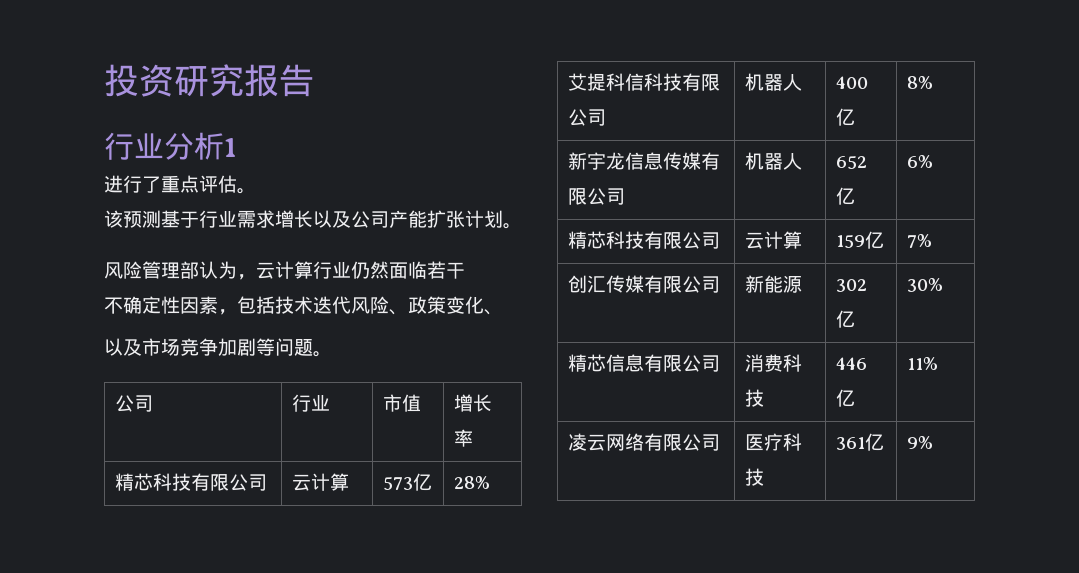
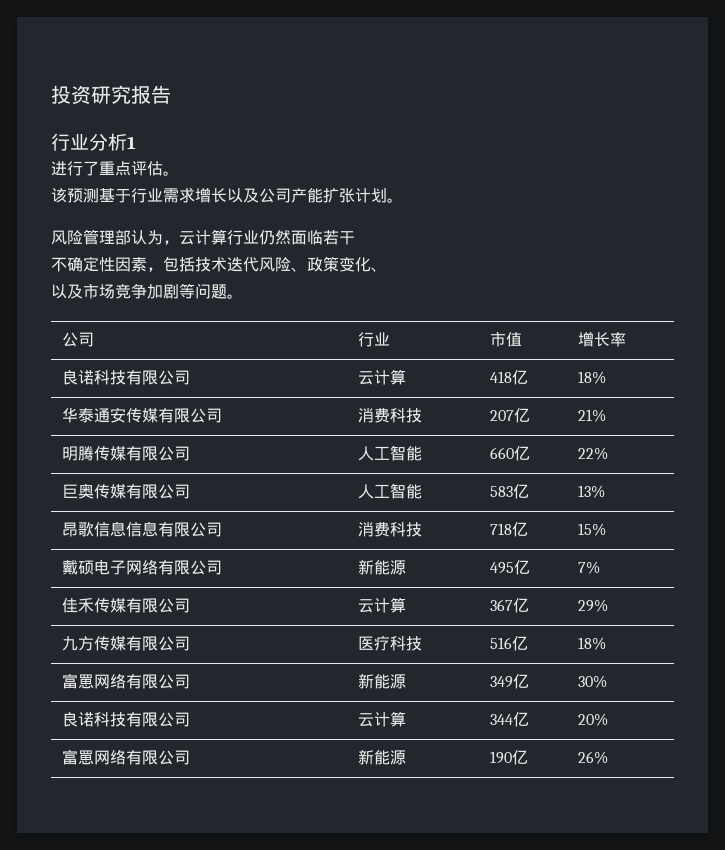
[115,473,268,491] [292,473,350,491] [383,473,433,491] [454,476,491,489] [568,73,721,91] [568,109,607,126] [745,73,803,91] [836,76,869,89] [836,108,856,126] [907,76,934,89] [568,152,721,170] [568,188,626,205] [745,152,803,170] [836,156,868,169] [836,187,856,205] [907,155,934,168] [568,231,721,249] [745,231,803,249] [836,231,885,249] [907,234,933,248] [568,275,721,293] [745,275,803,293] [836,279,868,292] [836,310,856,328] [907,278,944,292] [568,354,607,372] 精芯科技有限公司 | 云计算 | 573亿 | 28% // 艾提科信科技有限公司 | 机器人 | 400亿 | 8% // 新宇龙信息传媒有限公司 | 机器人 | 652亿 | 6% // 精芯科技有限公司 | 云计算 | 159亿 | 7% // 创汇传媒有限公司 | 新能源 | 302亿 | 30% // 精芯 -> [62,370,191,385] [358,369,407,385] [490,370,529,385] [578,371,607,384] [62,407,223,423] [358,408,423,423] [490,408,531,423] [578,409,607,422] [62,446,191,461] [358,445,423,461] [490,446,531,461] [578,447,609,460] [62,483,191,499] [358,483,423,499] [490,484,530,499] [578,485,606,498] [62,521,127,537] 良诺科技有限公司 | 云计算 | 418亿 | 18% // 华泰通安传媒有限公司 | 消费科技 | 207亿 | 21% // 明腾传媒有限公司 | 人工智能 | 660亿 | 22% // 巨奥传媒有限公司 | 人工智能 | 583亿 | 13% // 昂歌信息
[836,357,868,370] [836,389,856,407] [907,357,939,370] [568,433,721,451] 446亿 | 11% // 凌云网络有限公司 -> [490,522,529,537] [578,523,607,536] [62,560,223,575] [358,559,407,575] [490,560,531,575] [578,561,601,574] [62,598,191,613] [358,597,407,613] [490,598,530,613] [578,599,609,612] [62,636,191,651] 718亿 | 15% // 戴硕电子网络有限公司 | 新能源 | 495亿 | 7% // 佳禾传媒有限公司 | 云计算 | 367亿 | 29% // 九方传媒有限公司
[836,433,885,451] [907,436,934,449] 361亿 | 9% -> [490,636,529,651] [578,637,607,650] [62,673,191,689] [358,673,407,689] [490,674,530,689] [578,675,608,688] [62,712,191,727] [358,711,407,727] [490,712,530,727] [578,713,609,726] [62,749,191,765] [358,749,407,765] [490,750,529,765] [578,751,609,764] 516亿 | 18% // 富罳网络有限公司 | 新能源 | 349亿 | 30% // 良诺科技有限公司 | 云计算 | 344亿 | 20% // 富罳网络有限公司 | 新能源 | 190亿 | 26%

